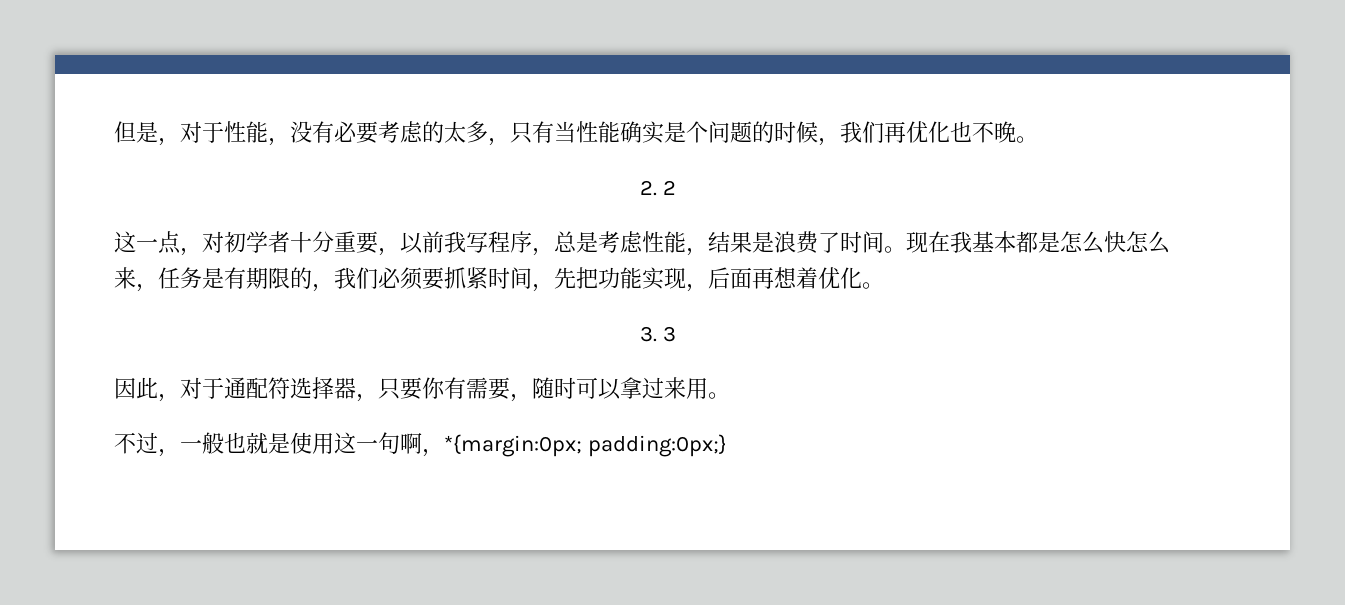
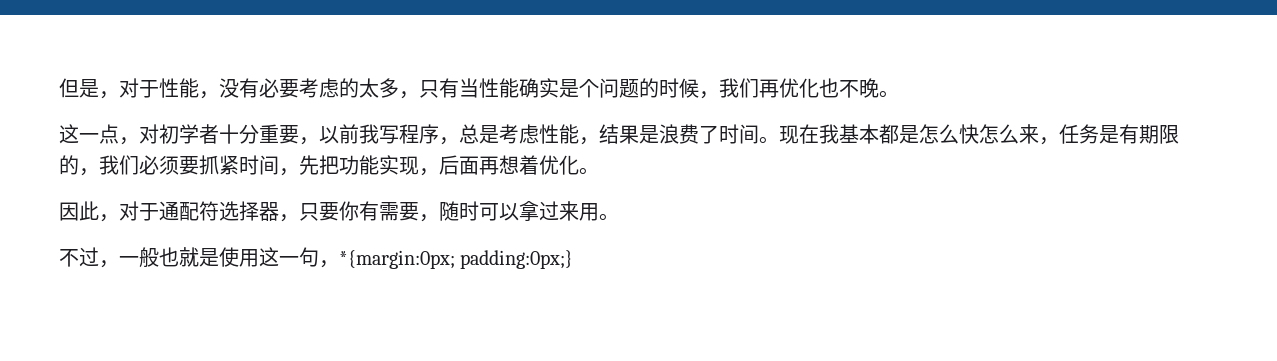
[640,180,676,196] // 2. 2 -> (899, 94) none
[640,326,676,342] // 3. 3 -> (599, 171) none
[400,433,422,454] 啊 -> (319, 257) none

